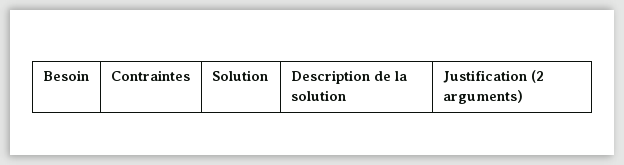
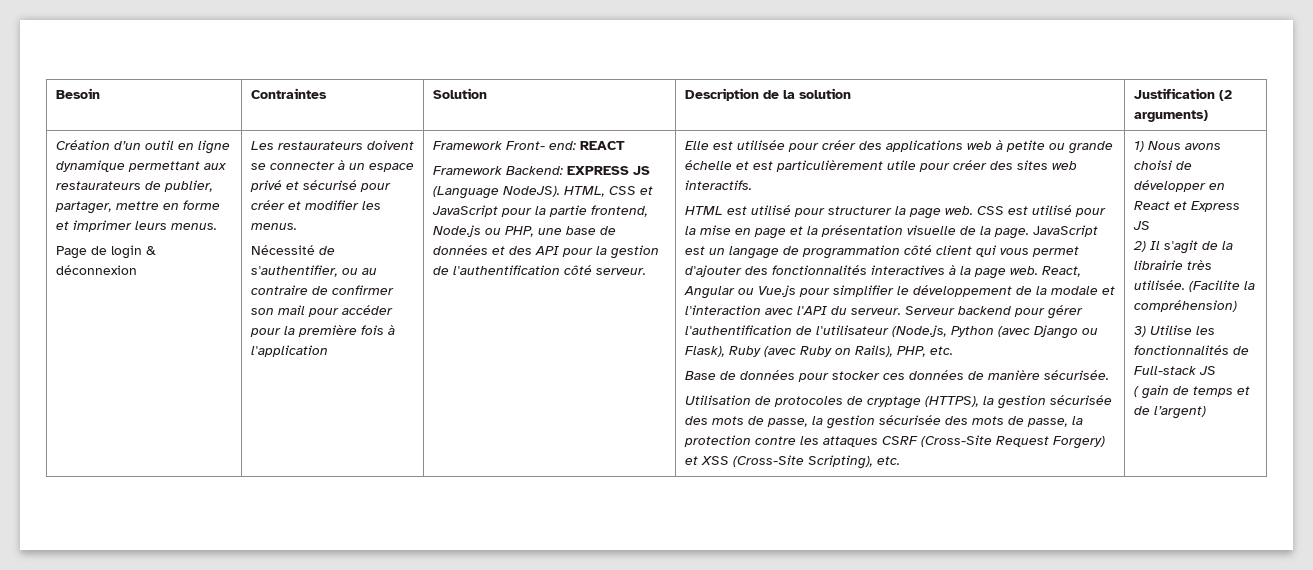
(523, 97) none -> [55,140,230,154] [55,160,227,172] [55,180,213,192] [54,200,220,214] [55,220,217,232] [55,245,156,259] [55,265,137,275] [250,140,414,150] [250,160,414,172] [249,180,391,192] [250,200,381,210] [250,223,297,230] [250,245,335,255] [250,265,377,277] [250,285,394,295] [250,305,393,317] [249,325,395,337] [250,345,328,357] [432,141,625,150] [432,166,650,175] [432,186,653,199] [431,205,648,217] [432,225,616,237] [432,245,659,259] [432,265,646,275] [684,140,1113,154] [684,160,1077,172] [684,180,752,190] [684,205,1106,219] [684,225,1098,239] [684,245,1079,259] [684,265,1081,279] [683,285,1115,299] [684,305,1083,319] [684,325,1098,339] [684,345,953,357] [684,370,1109,382] [684,395,1112,409] [684,415,1083,429] [683,435,1105,449] [684,455,900,469] [1133,141,1221,152] [1133,160,1192,170] [1133,180,1225,192] [1133,201,1240,212] [1132,221,1150,230] [1132,240,1233,254] [1133,260,1212,270] [1133,280,1255,292] [1133,300,1237,312] [1133,325,1215,337] [1133,345,1249,355] [1133,366,1216,375] [1133,385,1250,399] [1133,406,1206,419] // Création d’un outil en ligne dynamique permettant aux restaurateurs de publier, partager, mettre en forme et imprimer leurs menus. // Page de login & déconnexion | Les restaurateurs doivent se connecter à un espace privé et sécurisé pour créer et modifier les menus. // Nécessité de s'authentifier, ou au contraire de confirmer son mail pour accéder pour la première fois à l'application | Framework Front- end: REACT // Framework Backend: EXPRESS JS (Language NodeJS). HTML, CSS et JavaScript pour la partie frontend, Node.js ou PHP, une base de données et des API pour la gestion de l'authentification côté serveur. | Elle est utilisée pour créer des applications web à petite ou grande échelle et est particulièrement utile pour créer des sites web interactifs. // HTML est utilisé pour structurer la page web. CSS est utilisé pour la mise en page et la présentation visuelle de la page. JavaScript est un langage de programmation côté client qui vous permet d'ajouter des fonctionnalités interactives à la page web. React, Angular ou Vue.js pour simplifier le développement de la modale et l'interaction avec l'API du serveur. Serveur backend pour gérer l'authentification de l'utilisateur (Node.js, Python (avec Django ou Flask), Ruby (avec Ruby on Rails), PHP, etc. // Base de données pour stocker ces données de manière sécurisée. // Utilisation de protocoles de cryptage (HTTPS), la gestion sécurisée des mots de passe, la gestion sécurisée des mots de passe, la protection contre les attaques CSRF (Cross-Site Request Forgery) et XSS (Cross-Site Scripting), etc. | 1) Nous avons choisi de développer en React et Express JS // 2) Il s'agit de la librairie très utilisée. (Facilite la compréhension) // 3) Utilise les fonctionnalités de Full-stack JS // ( gain de temps et de l’argent)

